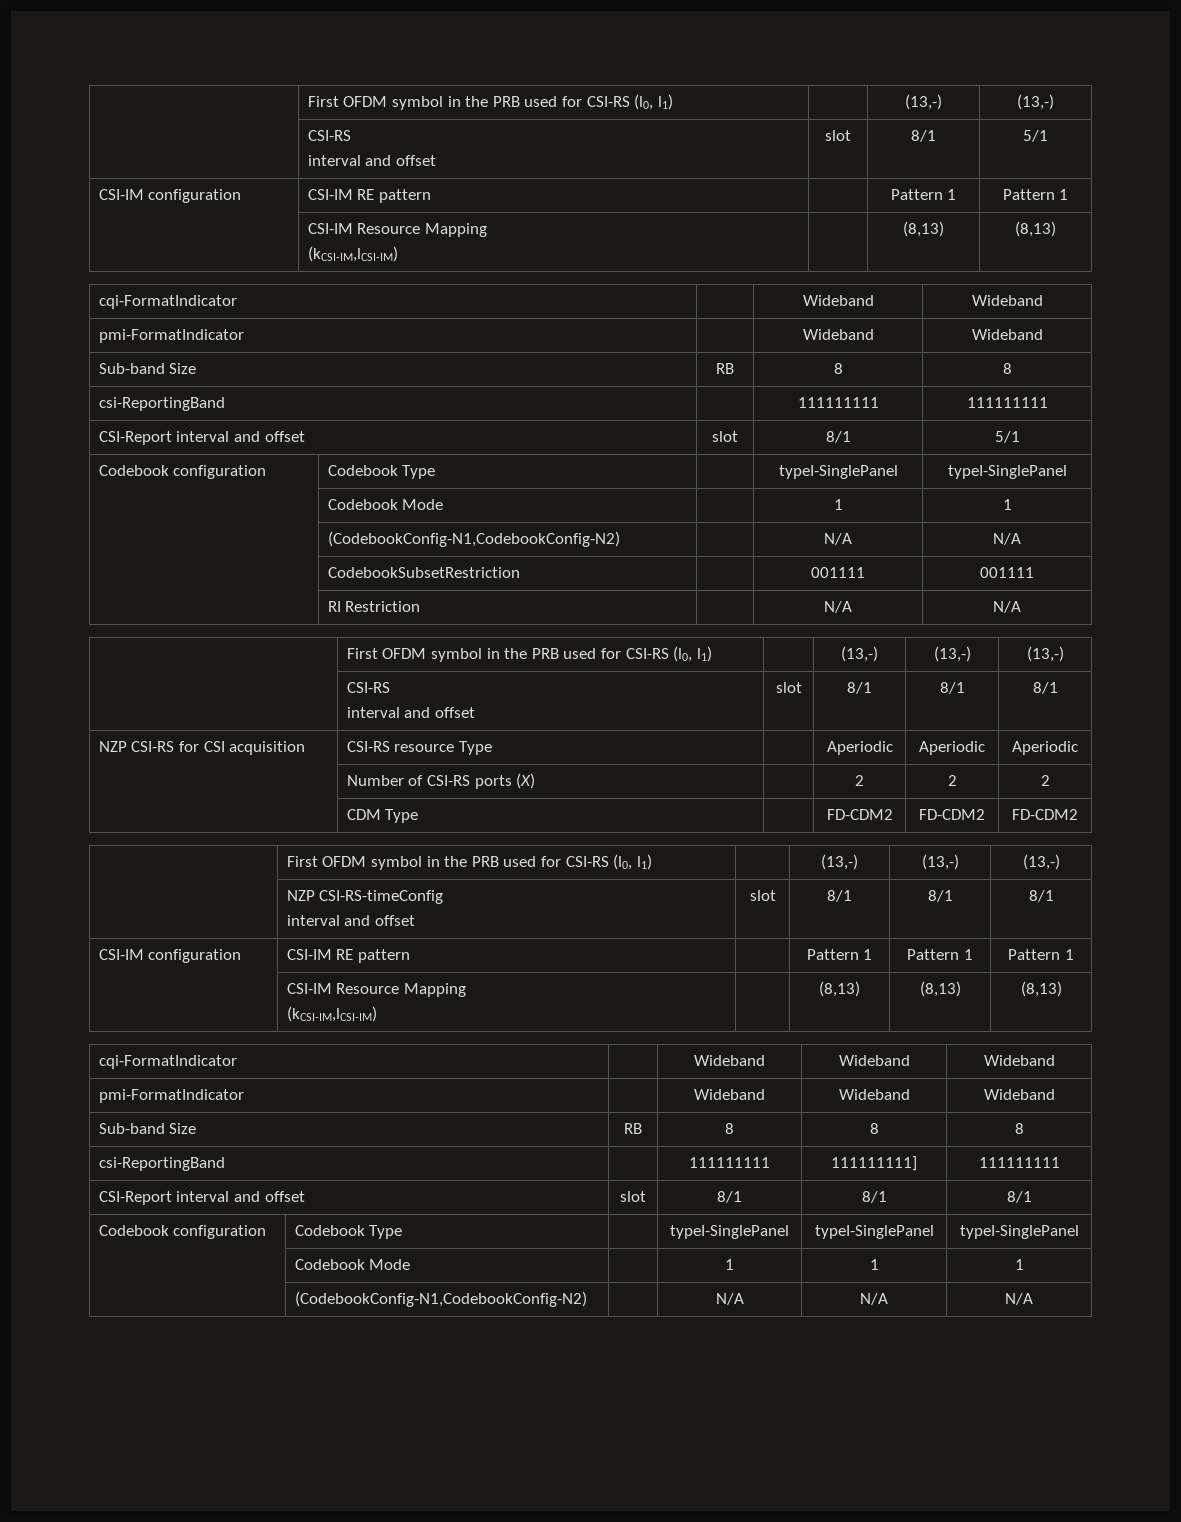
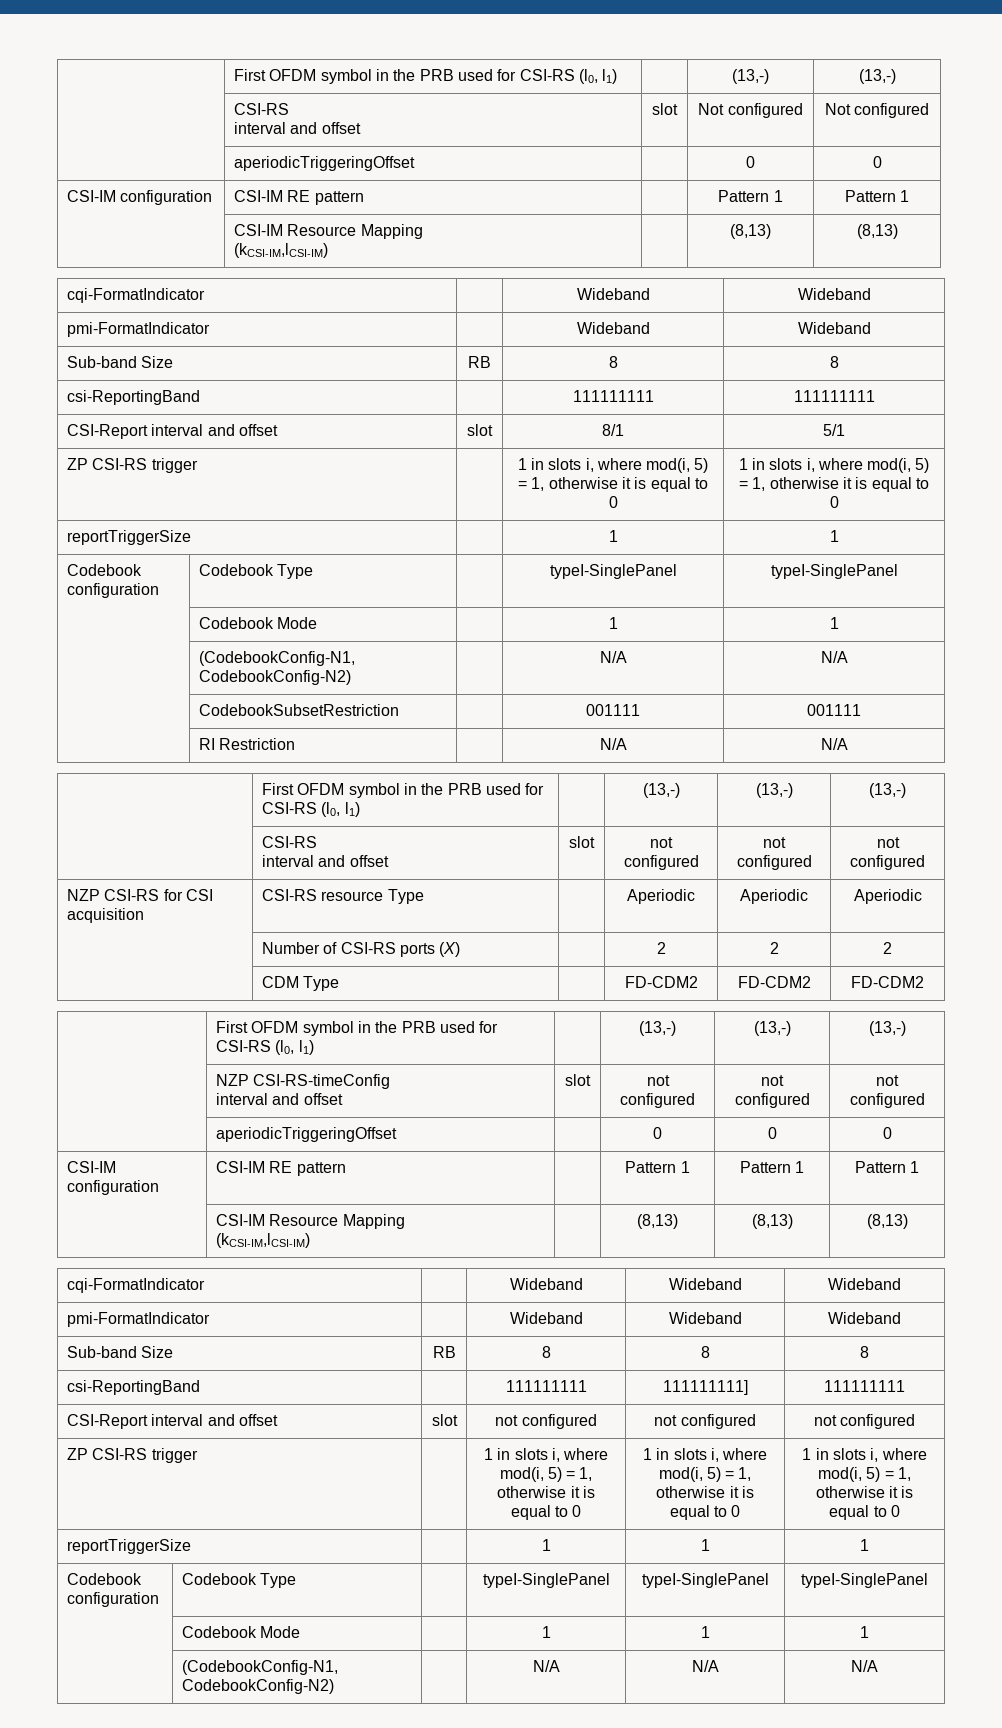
[911,130,936,142] [1023,130,1048,142] 8/1 | 5/1 -> [698,103,803,118] [824,103,930,118] [233,156,415,171] [746,156,755,168] [872,156,882,168] Not configured | Not configured // | aperiodicTriggeringOffset | | 0 | 0
(1020, 437) none -> [66,458,198,473] [517,458,709,473] [518,477,708,492] [608,496,618,508] [738,458,930,473] [739,477,929,492] [829,496,839,508] [66,530,191,545] [608,530,618,542] [829,530,839,542] // ZP CSI-RS trigger | | 1 in slots i, where mod(i, 5) = 1, otherwise it is equal to 0 | 1 in slots i, where mod(i, 5) = 1, otherwise it is equal to 0 // reportTriggerSize | | 1 | 1
[847,682,872,694] [939,682,965,694] [1032,682,1058,694] 8/1 | 8/1 | 8/1 -> [650,837,673,848] [623,855,699,870] [763,837,786,848] [736,855,812,870] [876,837,900,848] [850,855,925,870] not configured | not configured | not configured
[827,890,852,902] [927,890,953,902] [1028,890,1054,902] 8/1 | 8/1 | 8/1 -> [646,1075,670,1086] [620,1093,695,1108] [761,1075,784,1086] [734,1093,810,1108] [876,1075,899,1086] [849,1093,925,1108] [215,1127,397,1142] [653,1127,662,1139] [767,1127,777,1139] [882,1127,892,1139] not configured | not configured | not configured // | aperiodicTriggeringOffset | | 0 | 0 | 0
[717,1191,742,1203] [861,1191,887,1203] [1006,1191,1032,1203] 8/1 | 8/1 | 8/1 -> [495,1414,597,1429] [654,1414,756,1429] [813,1414,916,1429] [66,1448,198,1463] [483,1448,609,1462] [499,1467,593,1482] [497,1486,595,1498] [510,1505,582,1520] [642,1448,768,1462] [658,1467,752,1482] [656,1486,754,1498] [669,1505,741,1520] [802,1448,927,1462] [818,1467,911,1482] [815,1486,914,1498] [829,1505,900,1520] [66,1539,191,1554] [541,1539,551,1551] [700,1539,710,1551] [860,1539,869,1551] not configured | not configured | not configured // ZP CSI-RS trigger | | 1 in slots i, where mod(i, 5) = 1, otherwise it is equal to 0 | 1 in slots i, where mod(i, 5) = 1, otherwise it is equal to 0 | 1 in slots i, where mod(i, 5) = 1, otherwise it is equal to 0 // reportTriggerSize | | 1 | 1 | 1

